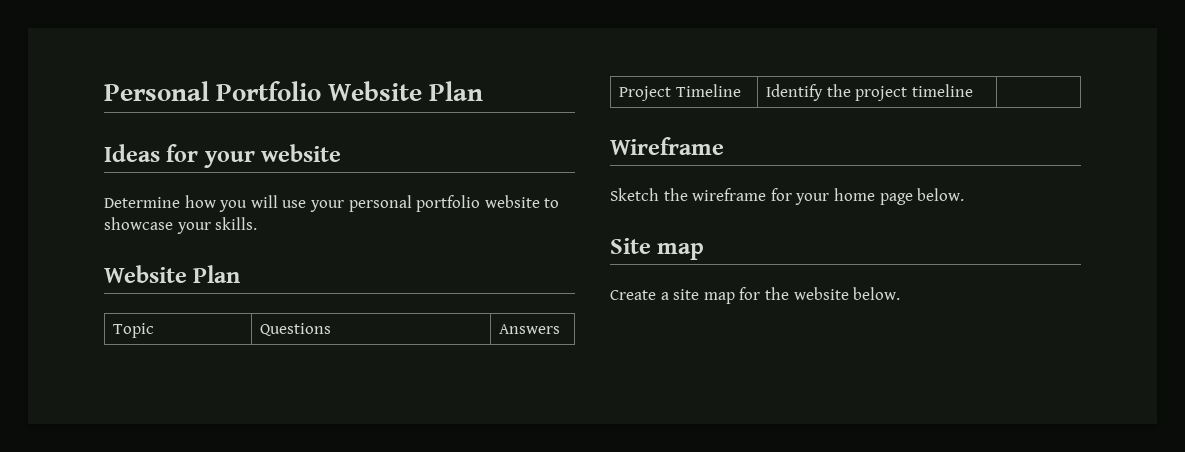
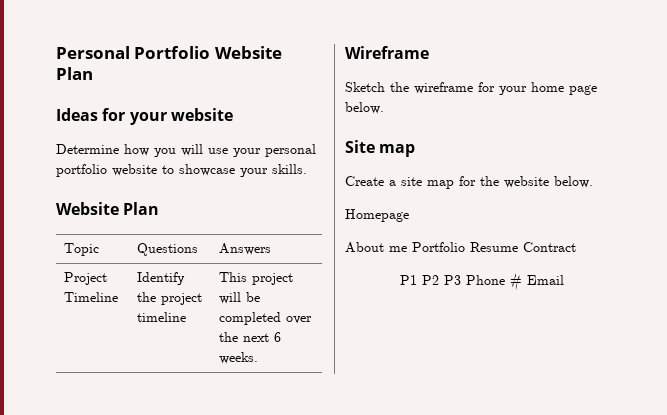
(973, 90) none -> [219,272,294,285] [219,292,261,304] [219,312,313,325] [219,332,282,342] [219,352,259,364] This project will be completed over the next 6 weeks.
(901, 293) none -> [345,209,409,222] [345,242,576,253] [399,273,564,291] // Homepage // About me Portfolio Resume Contract // P1 P2 P3 Phone # Email

